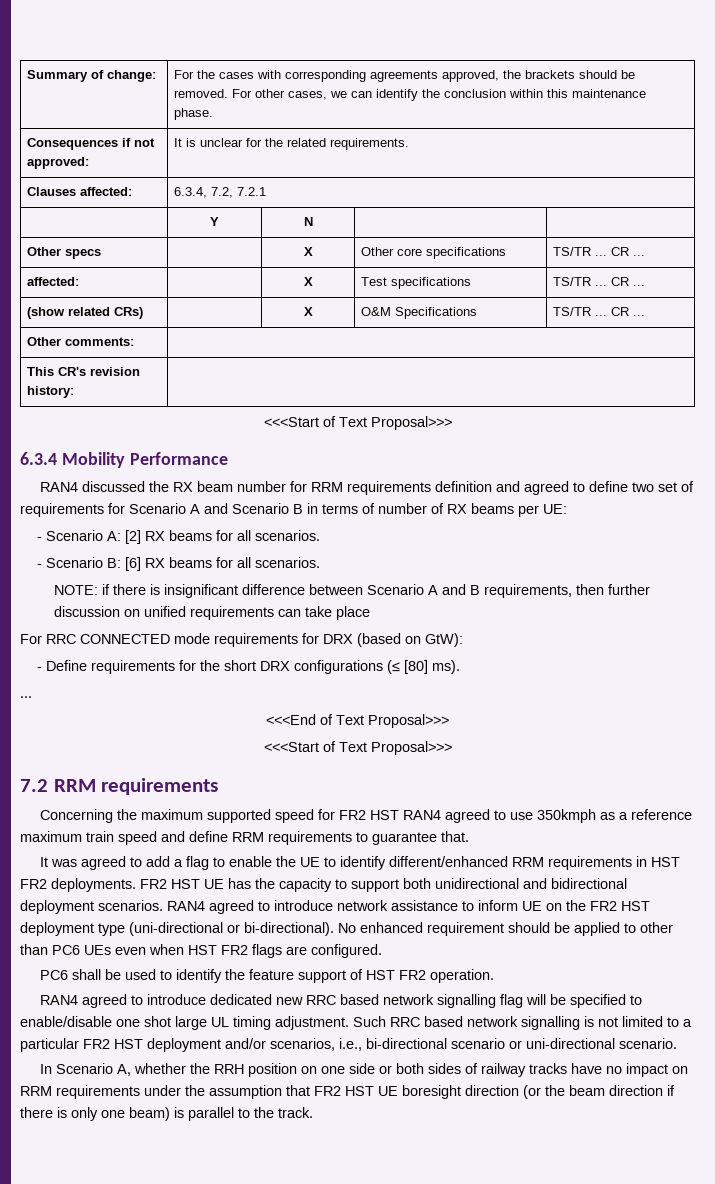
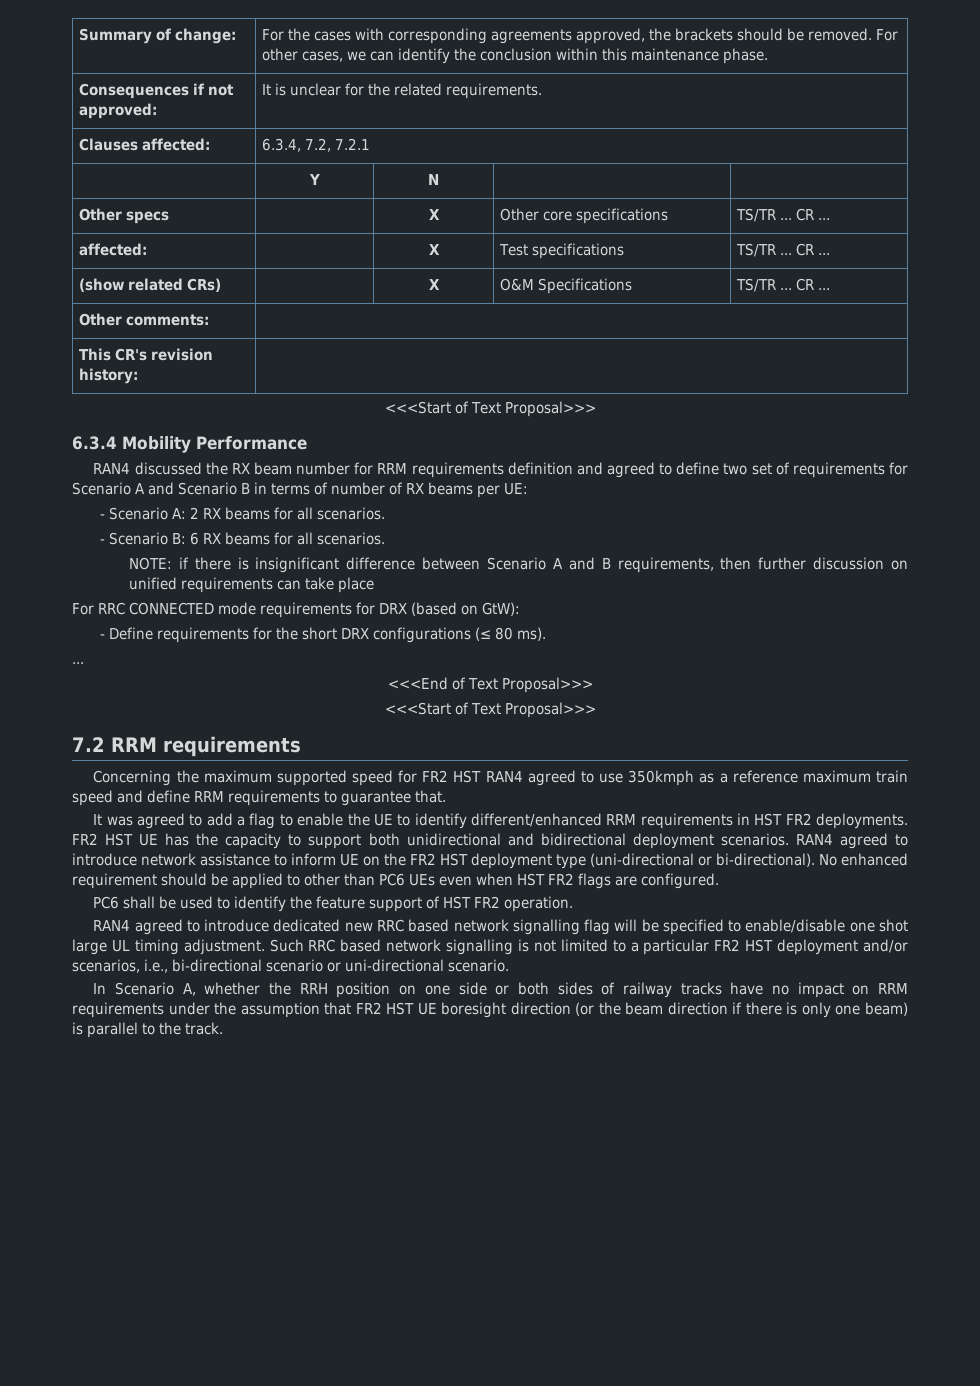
[125,530,142,544] [2] -> [190,507,200,519] 2
[125,557,142,571] [6] -> [190,532,200,545] 6
[404,660,429,674] [80] -> [495,627,514,640] 80

